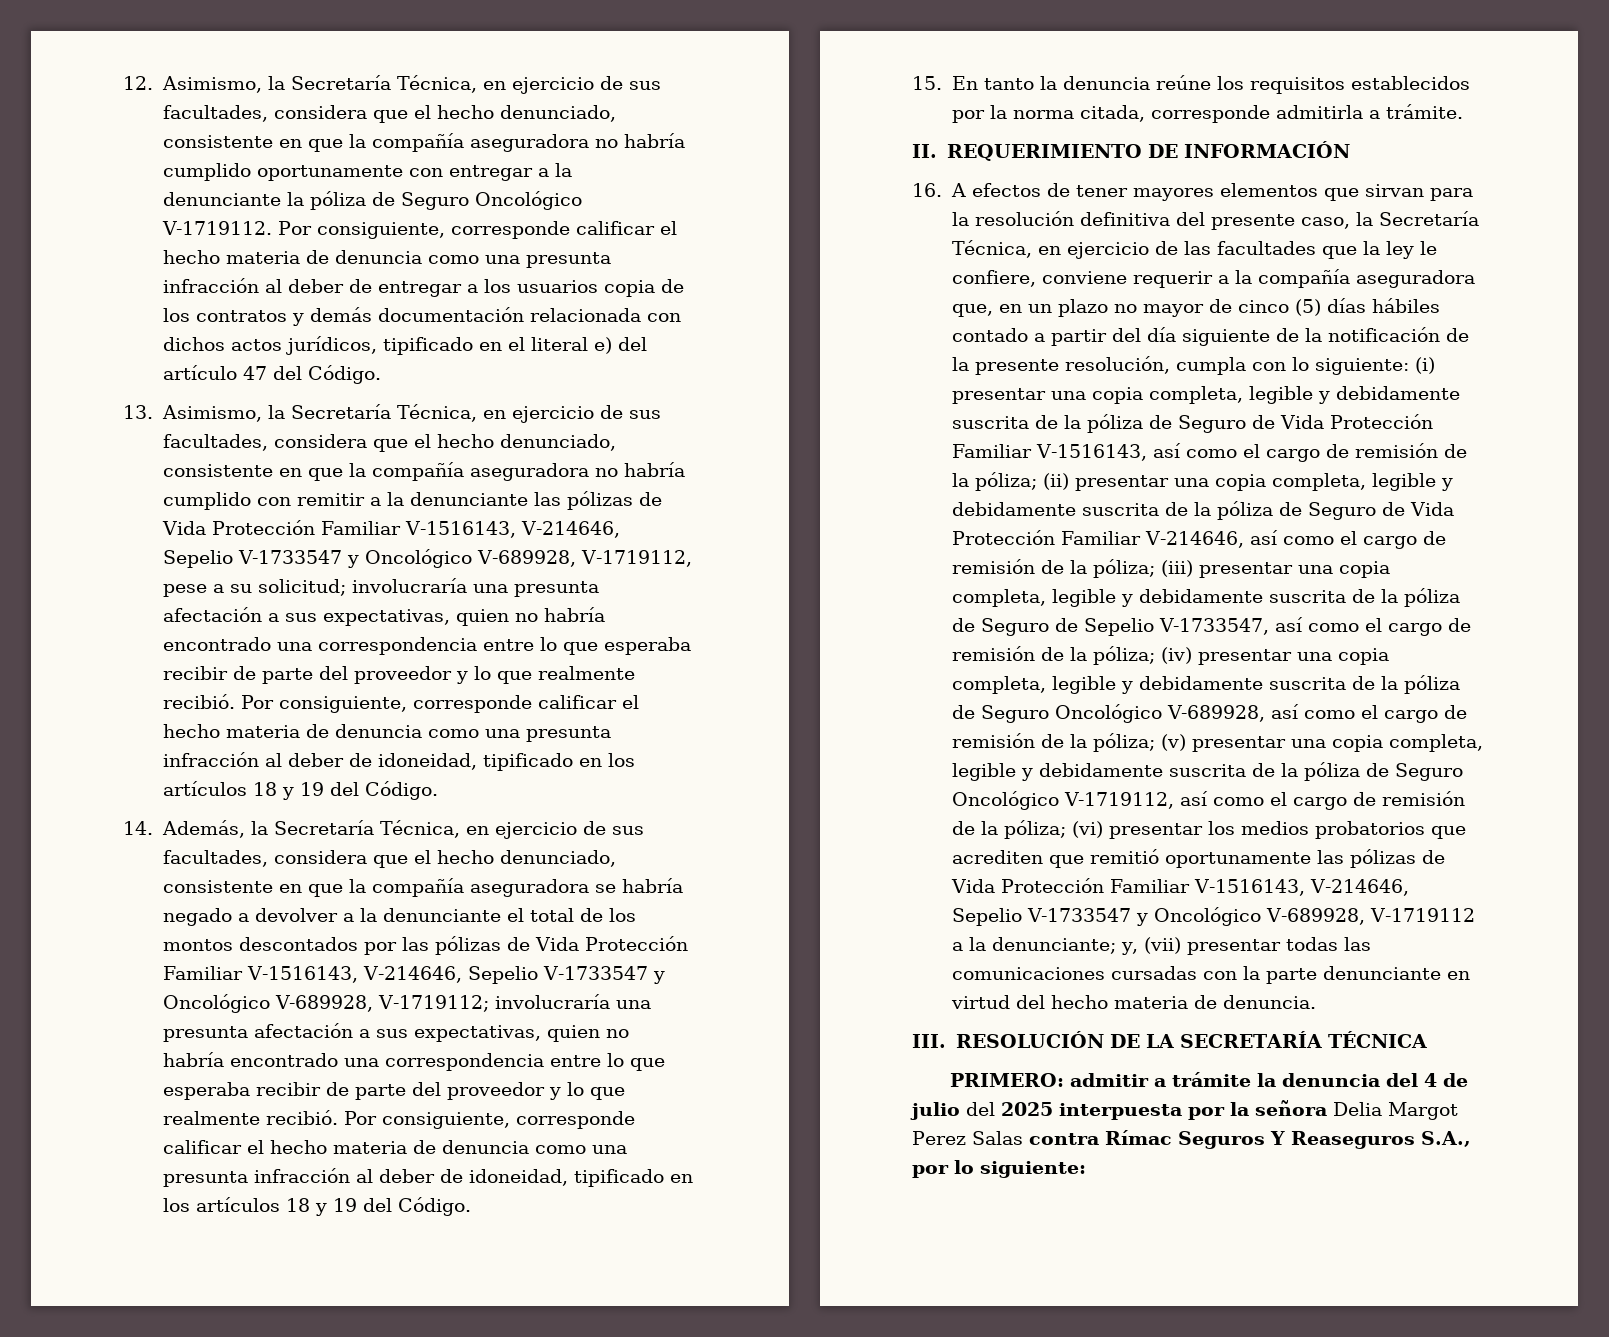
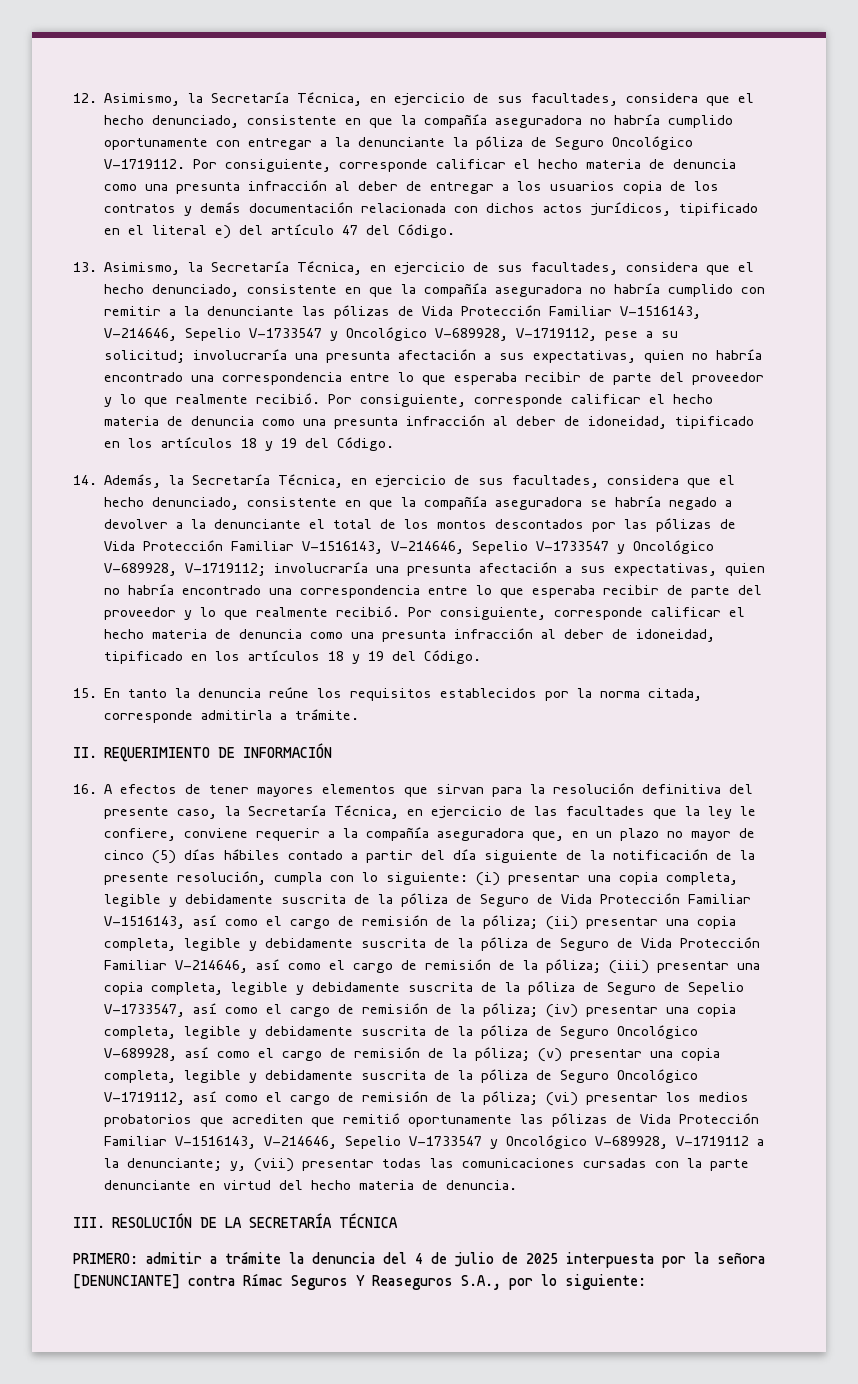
[966,1102,995,1116] del -> [502,1252,518,1264] de
[1333,1102,1458,1120] [912,1131,1023,1145] Delia Margot Perez Salas -> [73,1274,180,1289] [DENUNCIANTE]

